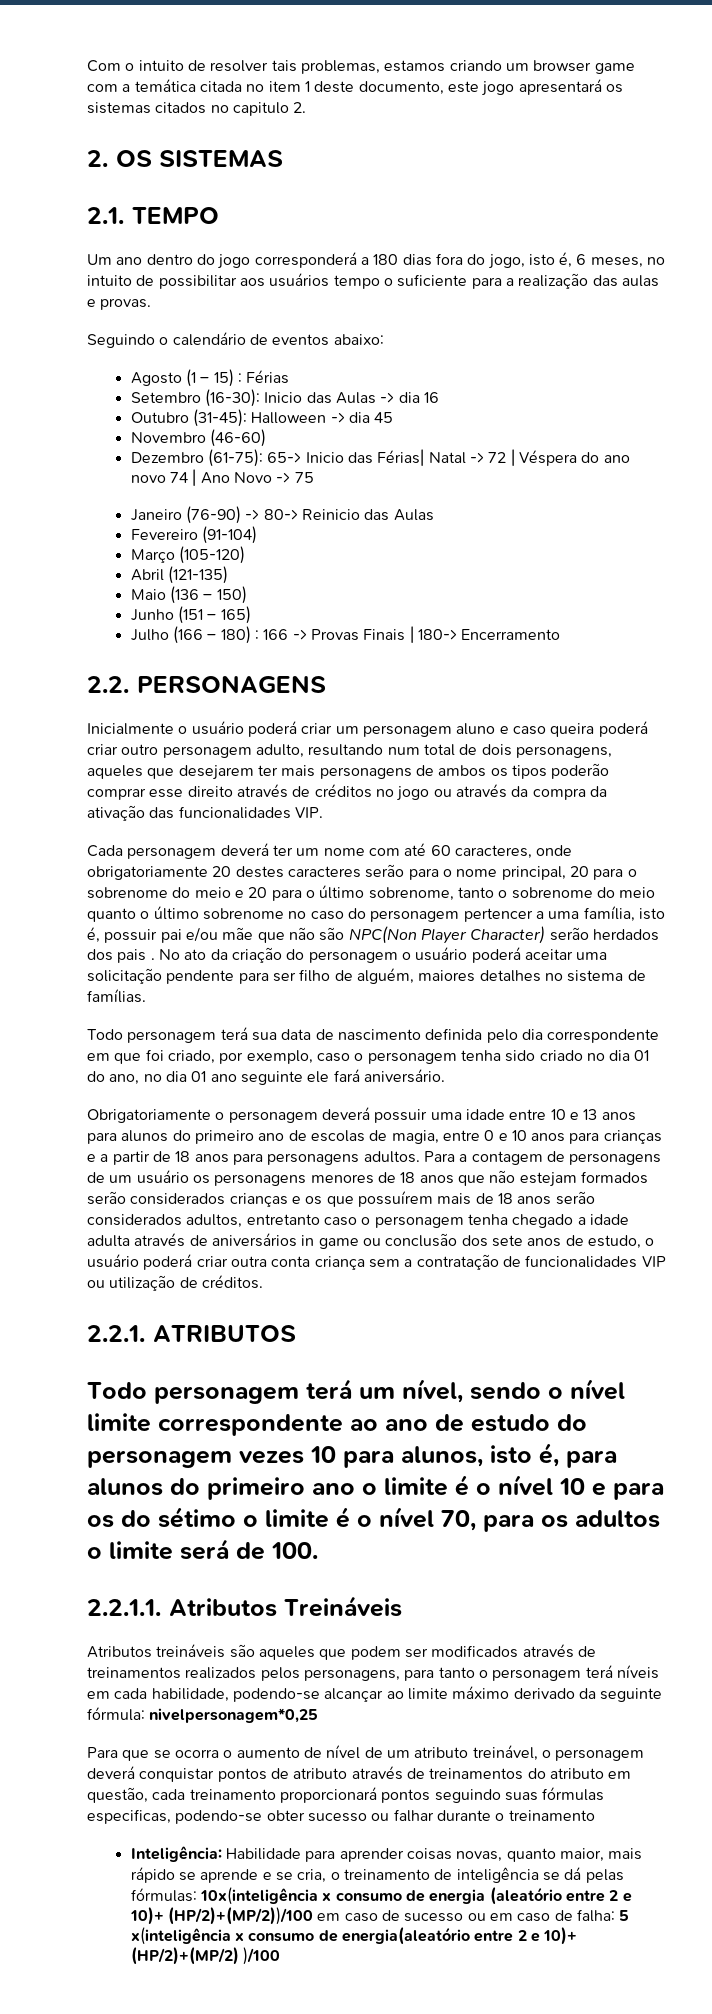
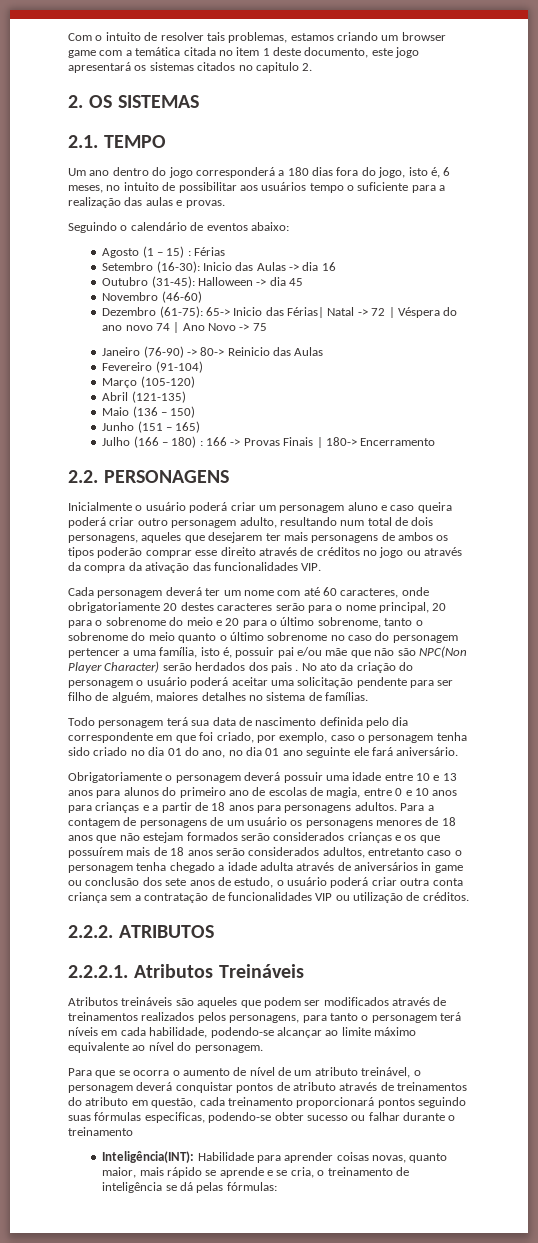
[87,1325,145,1342] 2.2.1. -> [68,925,113,938] 2.2.2.
[87,1379,625,1404] [87,1413,587,1436] [87,1443,617,1468] [87,1475,664,1500] [87,1507,660,1532] [87,1539,318,1560] [87,1599,161,1616] Todo personagem terá um nível, sendo o nível limite correspondente ao ano de estudo do personagem vezes 10 para alunos, isto é, para alunos do primeiro ano o limite é o nível 10 e para os do sétimo o limite é o nível 70, para os adultos o limite será de 100. // 2.2.1.1. -> [68,965,128,978] 2.2.2.1.
[513,1688,663,1702] [87,1707,319,1723] derivado da seguinte fórmula: nivelpersonagem*0,25 -> [68,1042,263,1053] equivalente ao nível do personagem.
[130,1846,222,1862] Inteligência: -> [102,1151,195,1163] Inteligência(INT):
[200,1887,632,1905] [129,1907,630,1925] [130,1927,578,1945] [130,1947,281,1965] 10x(inteligência x consumo de energia (aleatório entre 2 e 10)+ (HP/2)+(MP/2))/100 em caso de sucesso ou em caso de falha: 5 x(inteligência x consumo de energia(aleatório entre 2 e 10)+ (HP/2)+(MP/2) )/100 -> (277, 1186) none

